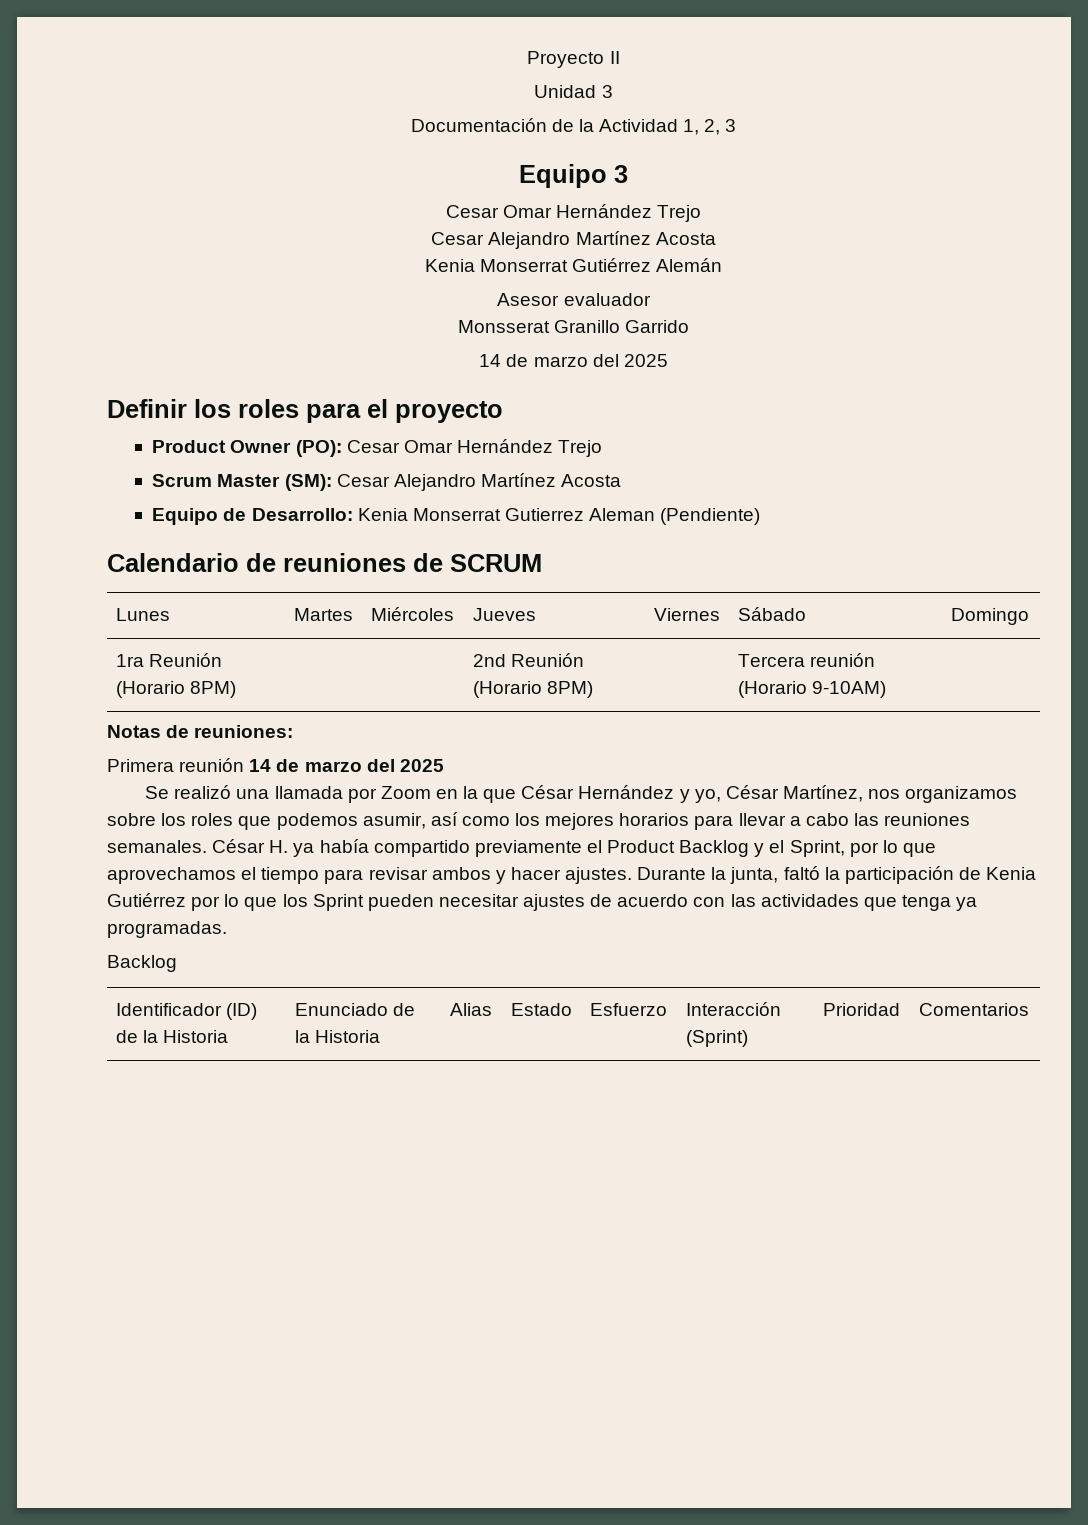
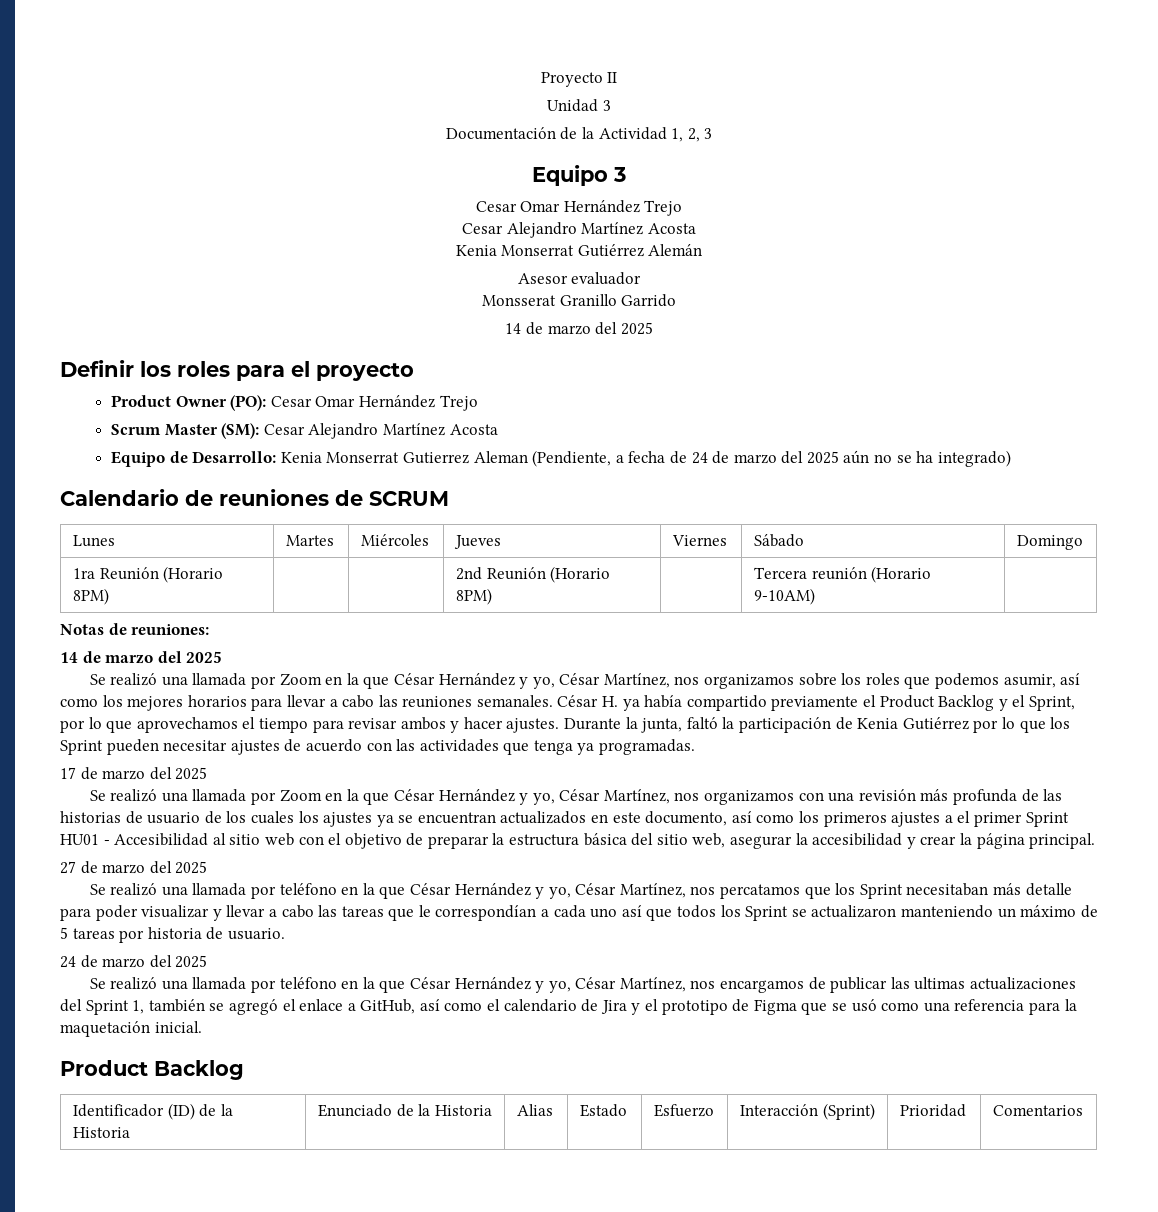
[660,508,761,525] (Pendiente) -> [532,450,1011,467] (Pendiente, a fecha de 24 de marzo del 2025 aún no se ha integrado)
[107,758,245,772] Primera reunión -> (210, 629) none
(227, 929) none -> [60,767,208,780] [89,789,1063,805] [60,811,1069,827] [60,833,1096,849] [60,861,208,874] [89,883,1072,899] [60,905,1098,921] [60,927,285,943] [60,955,208,968] [89,977,1077,993] [60,999,1077,1015] [60,1021,202,1037] [60,1060,148,1076] 17 de marzo del 2025 // Se realizó una llamada por Zoom en la que César Hernández y yo, César Martínez, nos organizamos con una revisión más profunda de las historias de usuario de los cuales los ajustes ya se encuentran actualizados en este documento, así como los primeros ajustes a el primer Sprint HU01 - Accesibilidad al sitio web con el objetivo de preparar la estructura básica del sitio web, asegurar la accesibilidad y crear la página principal. // 27 de marzo del 2025 // Se realizó una llamada por teléfono en la que César Hernández y yo, César Martínez, nos percatamos que los Sprint necesitaban más detalle para poder visualizar y llevar a cabo las tareas que le correspondían a cada uno así que todos los Sprint se actualizaron manteniendo un máximo de 5 tareas por historia de usuario. // 24 de marzo del 2025 // Se realizó una llamada por teléfono en la que César Hernández y yo, César Martínez, nos encargamos de publicar las ultimas actualizaciones del Sprint 1, también se agregó el enlace a GitHub, así como el calendario de Jira y el prototipo de Figma que se usó como una referencia para la maquetación inicial. // Product

